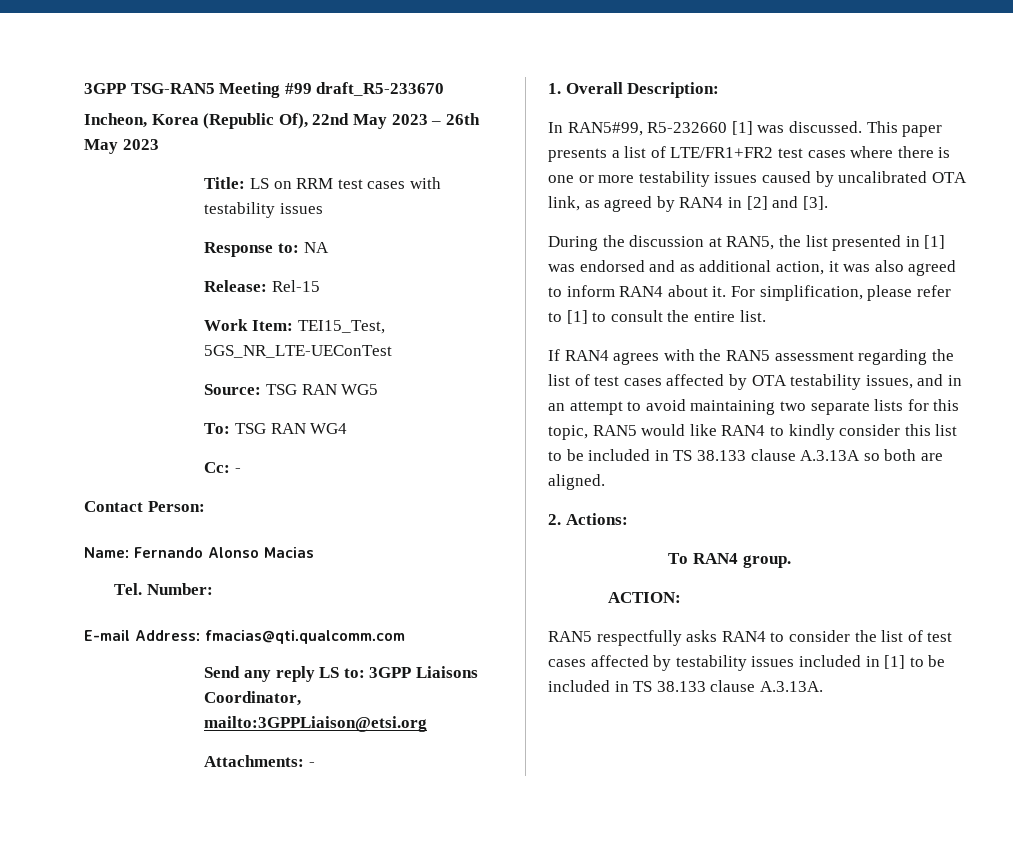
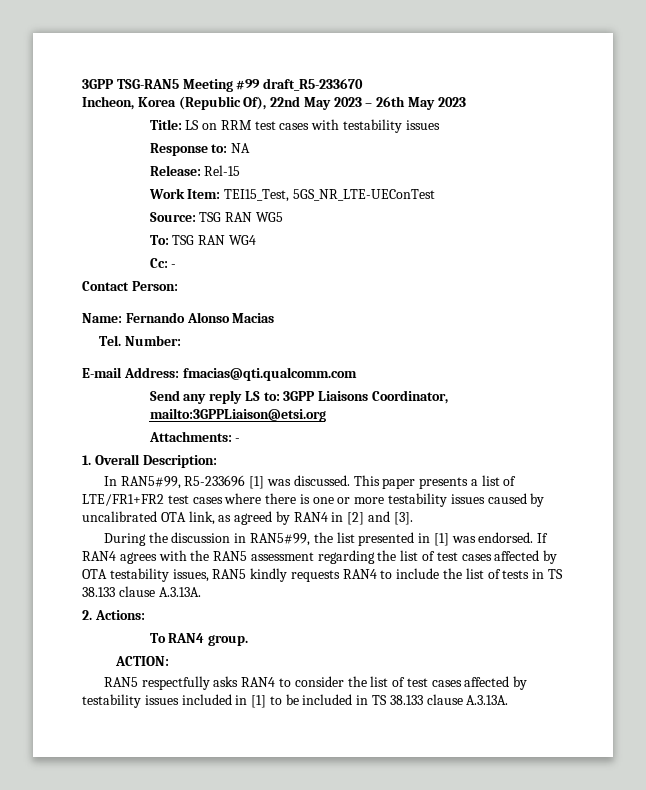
[647,122,728,133] R5-232660 -> [184,475,246,487] R5-233696
[708,236,775,250] at RAN5, -> [234,533,311,546] in RAN5#99,
[579,260,957,276] [548,285,951,301] [548,310,766,324] endorsed and as additional action, it was also agreed to inform RAN4 about it. For simplification, please refer to [1] to consult the entire list. // -> [478,532,534,543] endorsed.
[917,374,962,386] [548,399,960,415] [548,424,958,440] [548,449,943,461] [548,474,605,490] and in an attempt to avoid maintaining two separate lists for this topic, RAN5 would like RAN4 to kindly consider this list to be included in TS 38.133 clause A.3.13A so both are aligned. -> [212,568,563,582] [82,586,201,597] RAN5 kindly requests RAN4 to include the list of tests in TS 38.133 clause A.3.13A.

